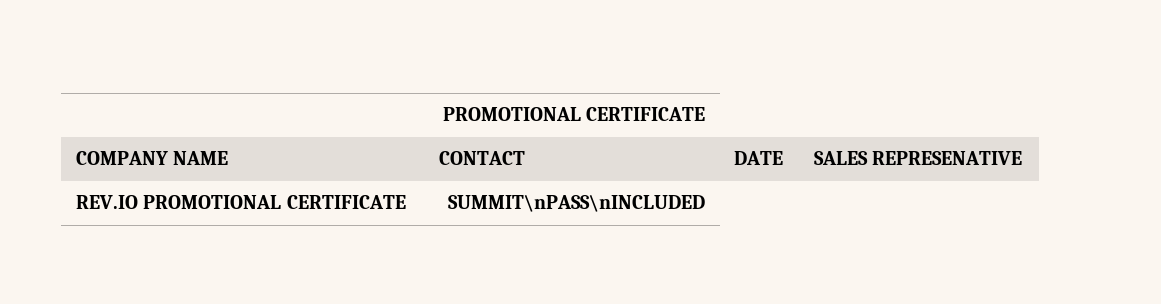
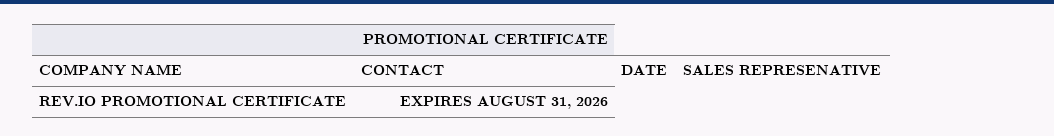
[448,195,706,212] SUMMIT\nPASS\nINCLUDED -> [399,96,608,109] EXPIRES AUGUST 31, 2026

